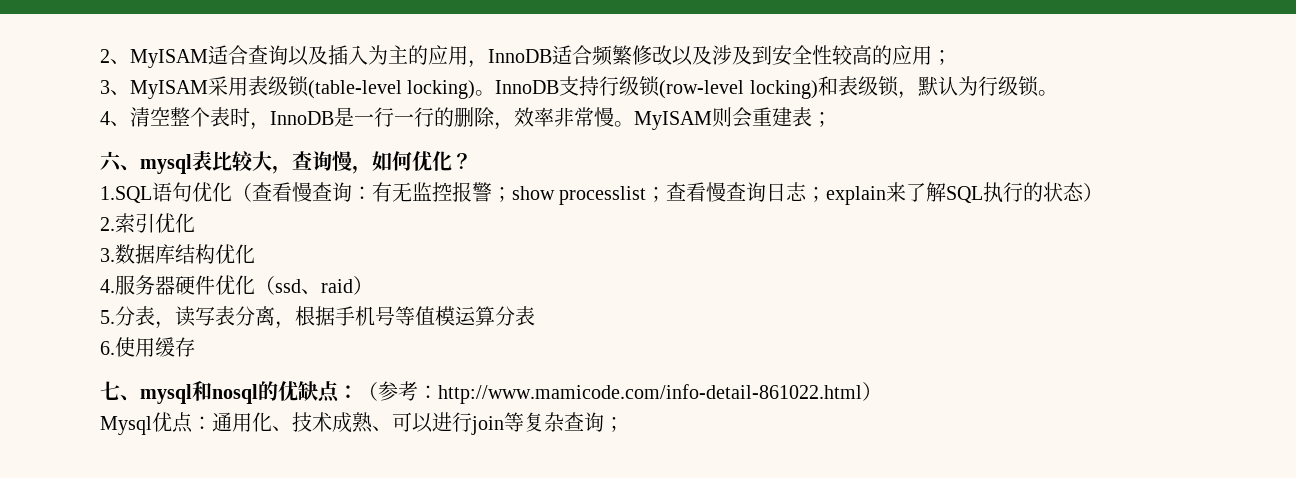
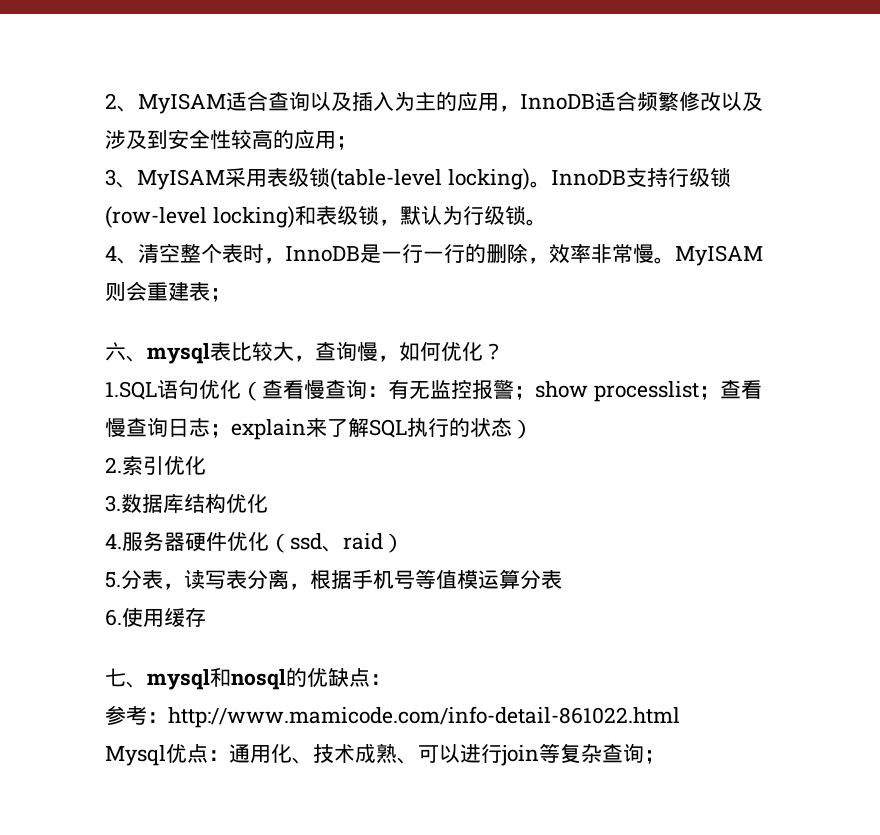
[358,382,378,401] （ -> (391, 679) //
[862,382,882,401] ） -> (680, 717) none

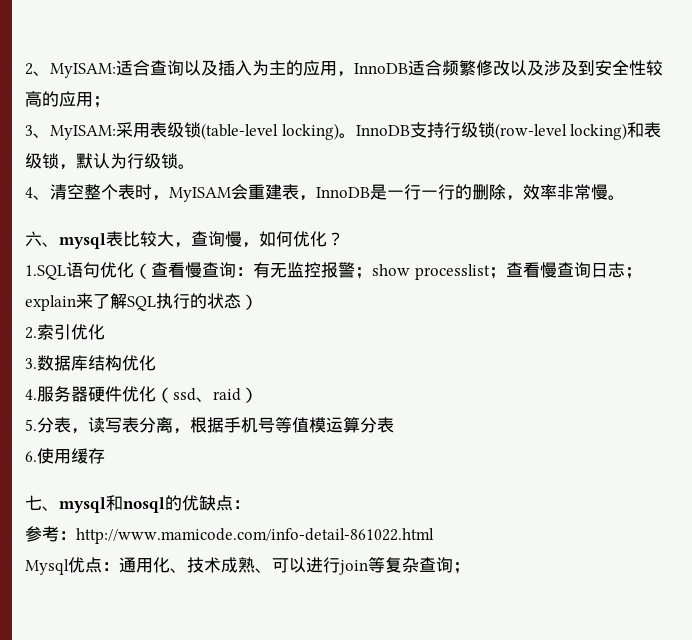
[138,93,226,114] MyISAM -> [50,63,116,78] MyISAM:
[137,169,225,190] MyISAM -> [50,125,116,140] MyISAM:
(285, 260) none -> [169,184,316,202] MyISAM会重建表，
[675,245,763,266] [105,281,231,302] MyISAM则会重建表； -> (625, 197) none

